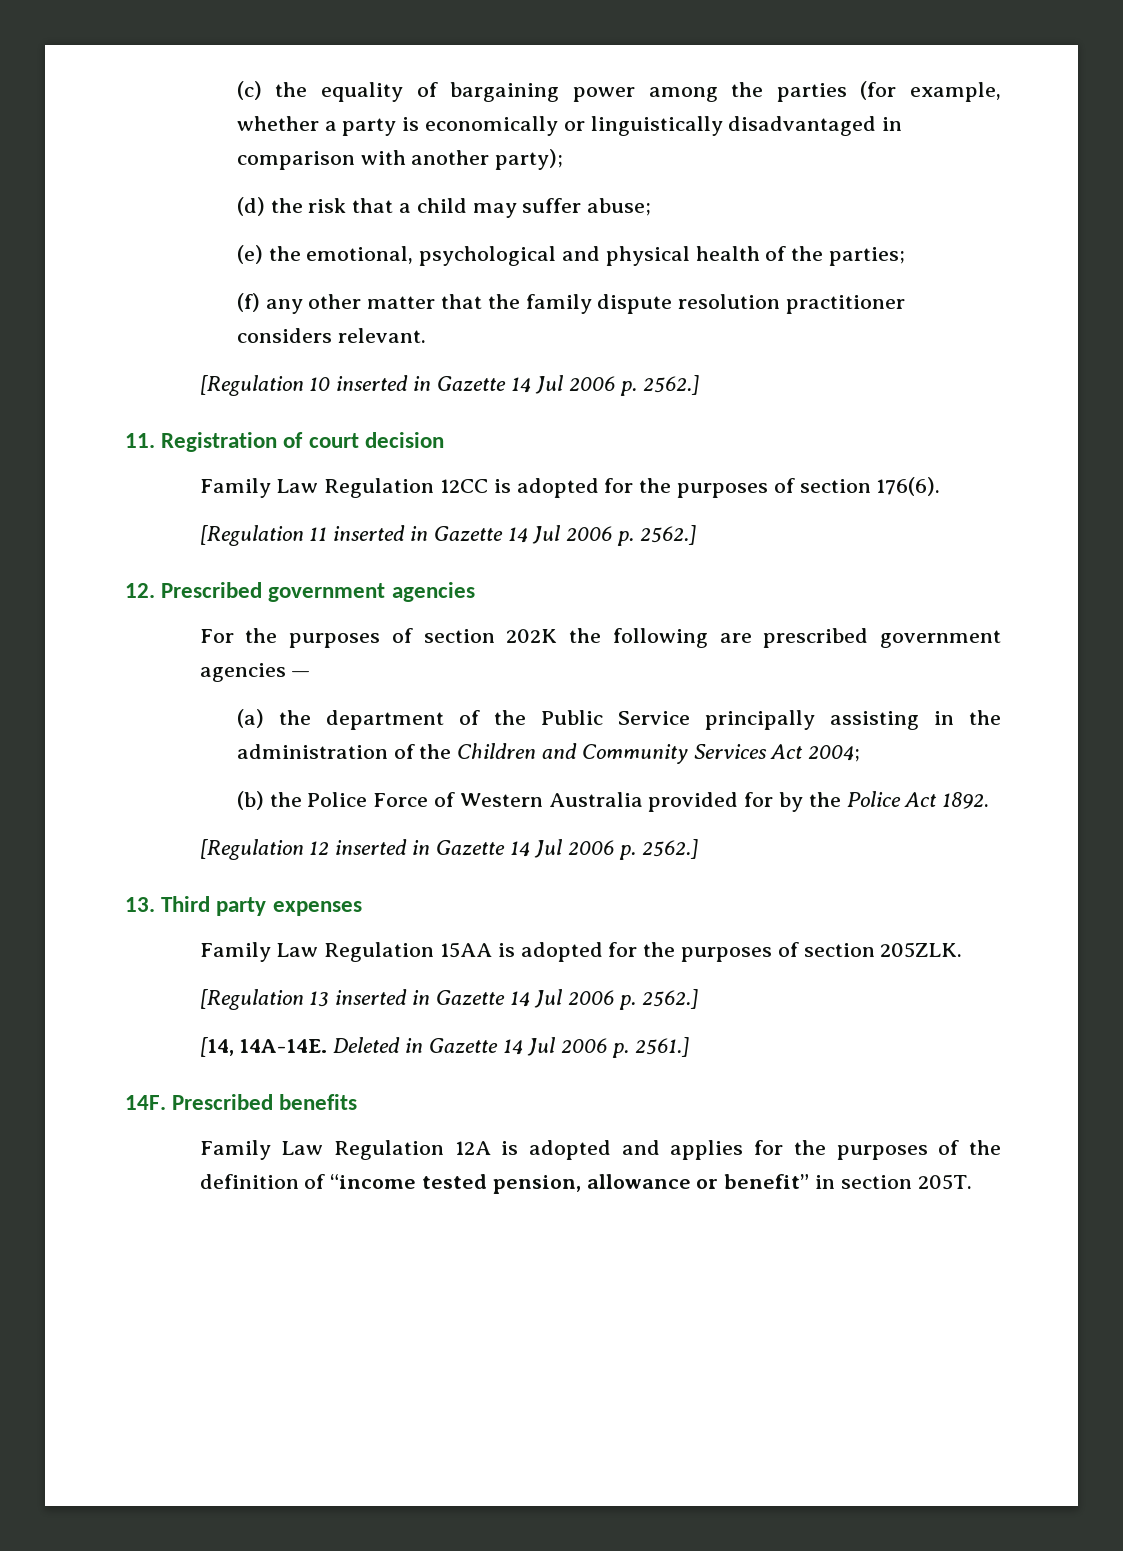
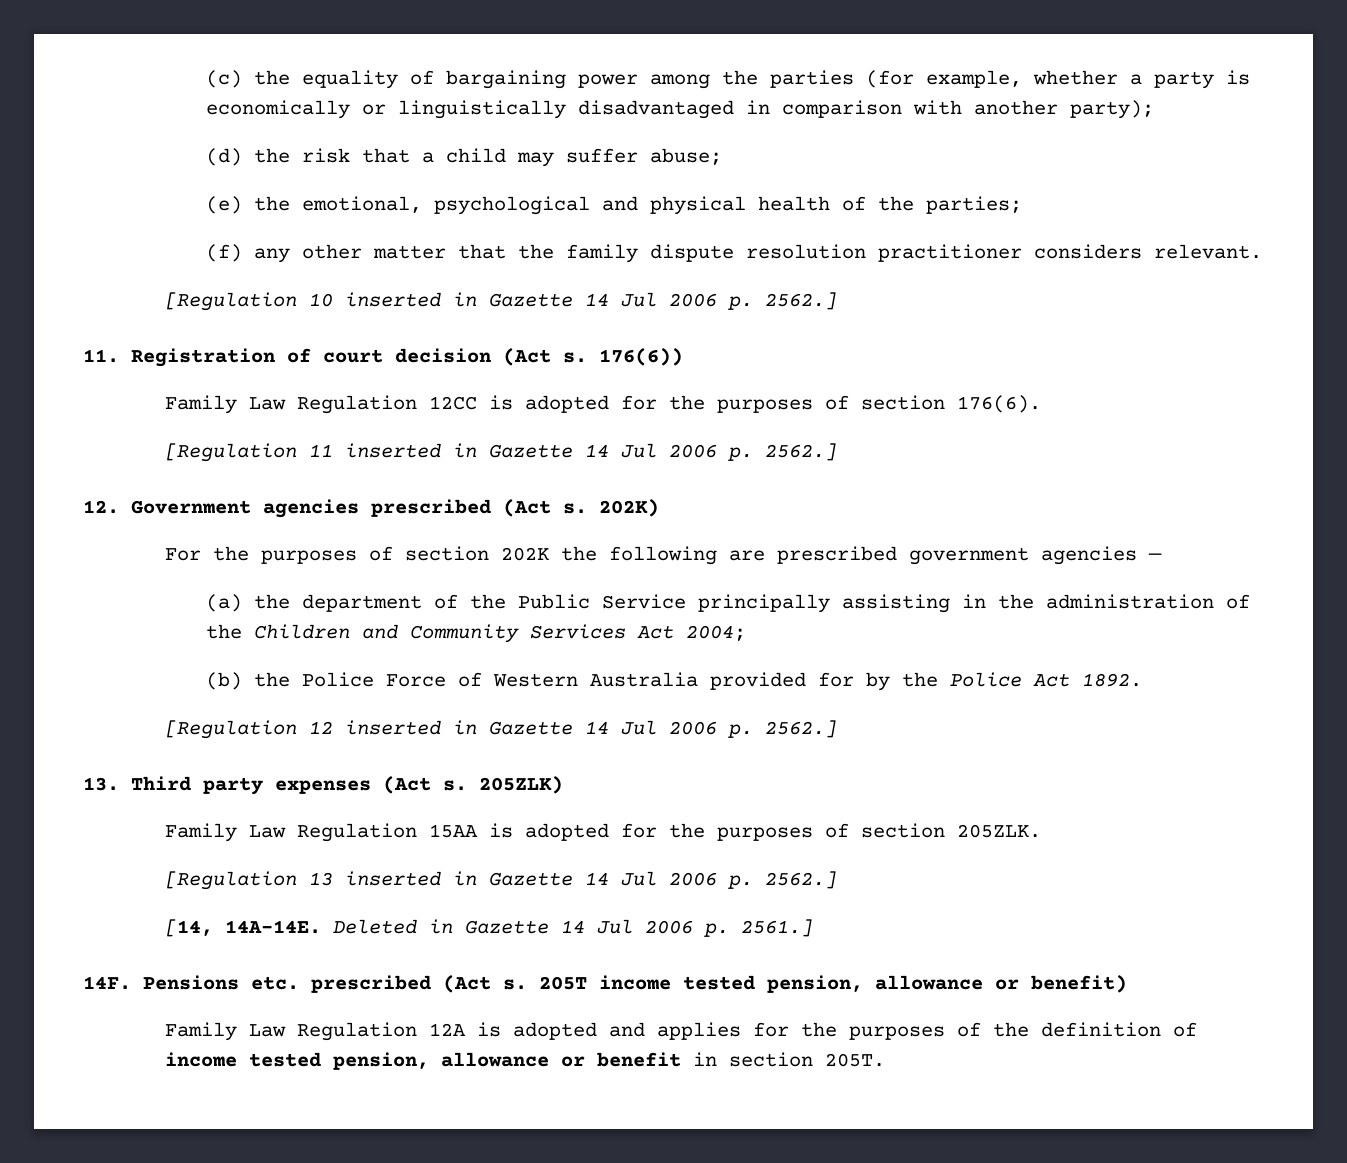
(444, 440) none -> [503,348,683,366] (Act s. 176(6))
[161,582,475,602] Prescribed government agencies -> [131,499,659,518] Government agencies prescribed (Act s. 202K)
(362, 908) none -> [383,776,563,794] (Act s. 205ZLK)
[172,1094,358,1110] Prescribed benefits -> [143,975,1127,993] Pensions etc. prescribed (Act s. 205T income tested pension, allowance or benefit)
[330,1174,810,1194] “income tested pension, allowance or benefit” -> [164,1052,681,1070] income tested pension, allowance or benefit

